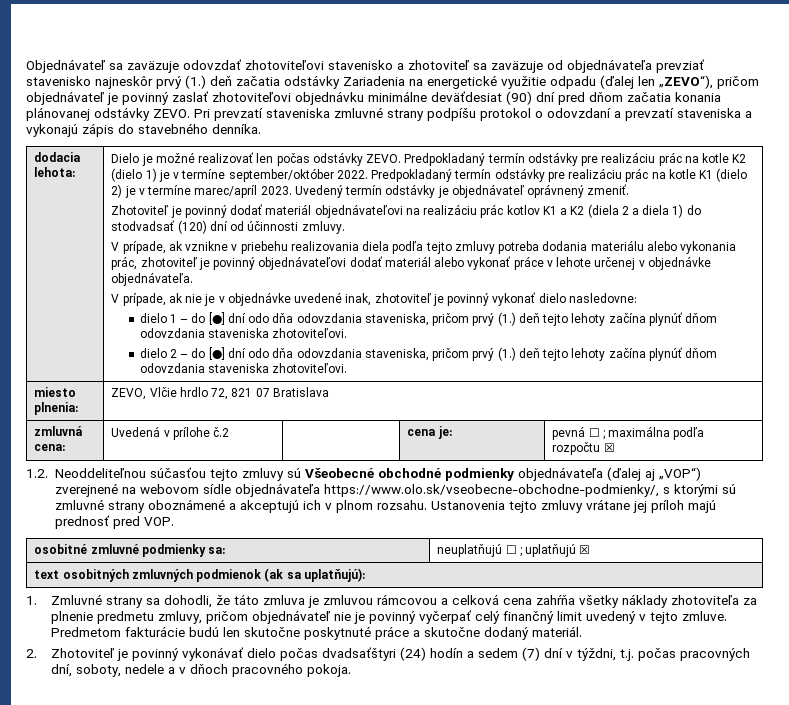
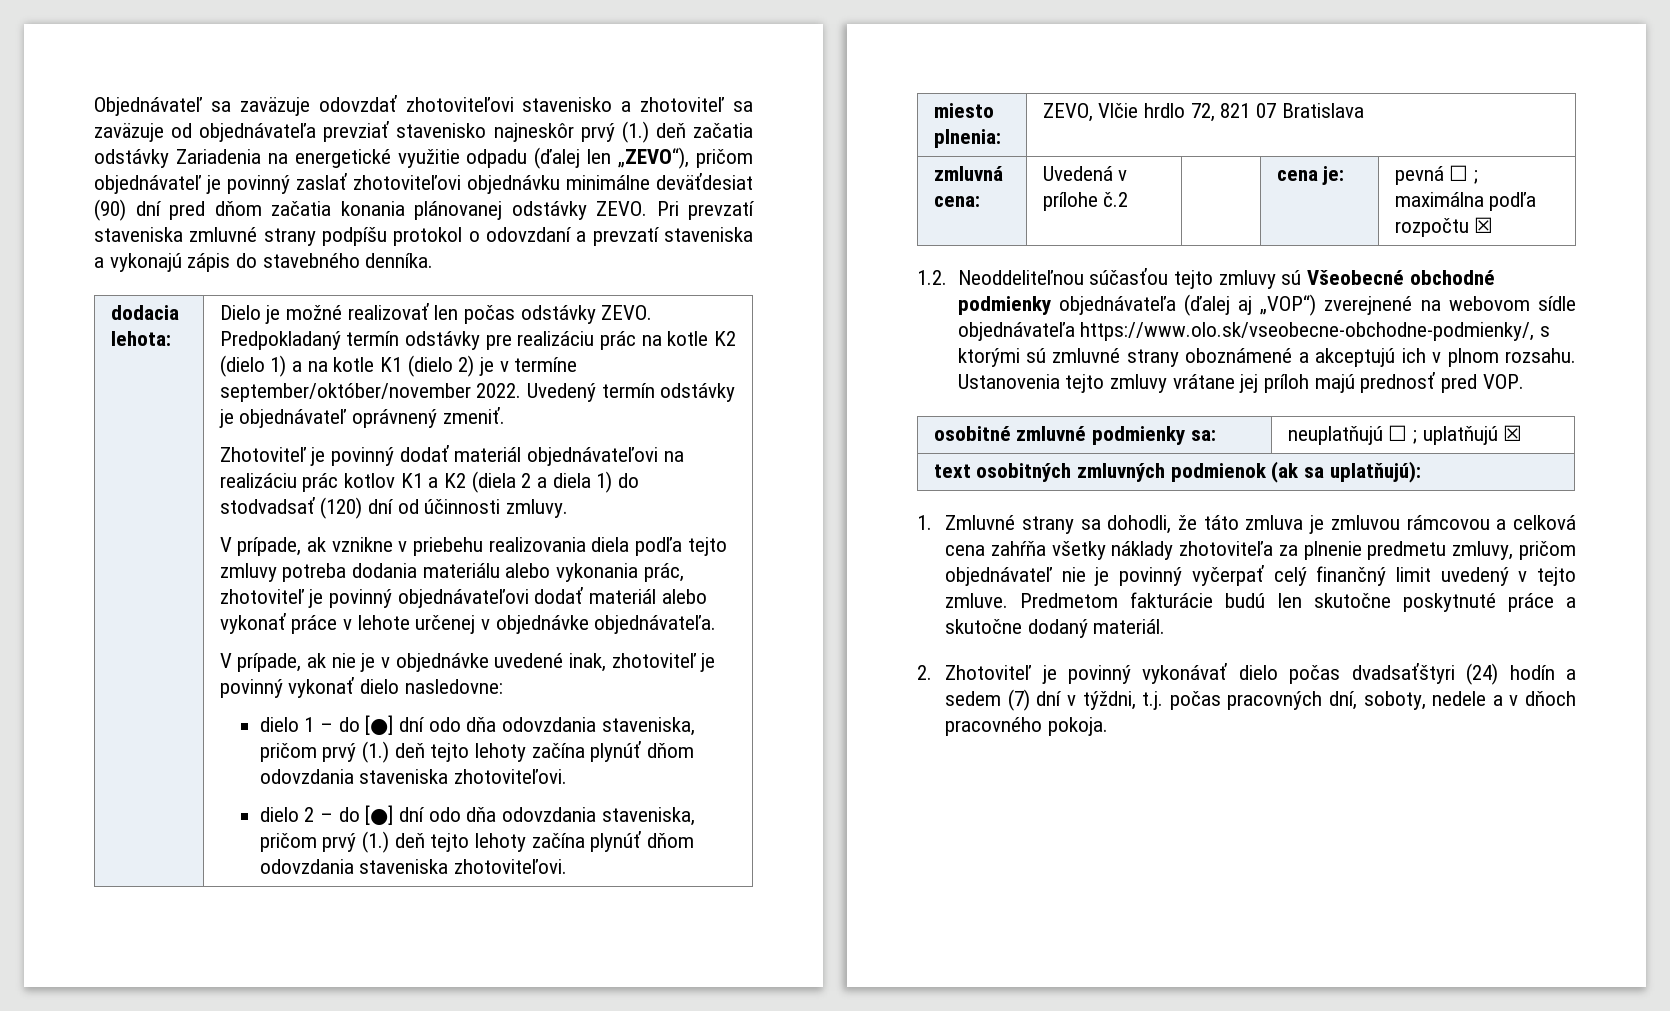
[158,168,649,182] je v termíne september/október 2022. Predpokladaný termín odstávky pre realizáciu prác -> [291,361,302,372] a
[194,185,292,198] marec/apríl 2023. -> [219,383,522,402] september/október/november 2022.

